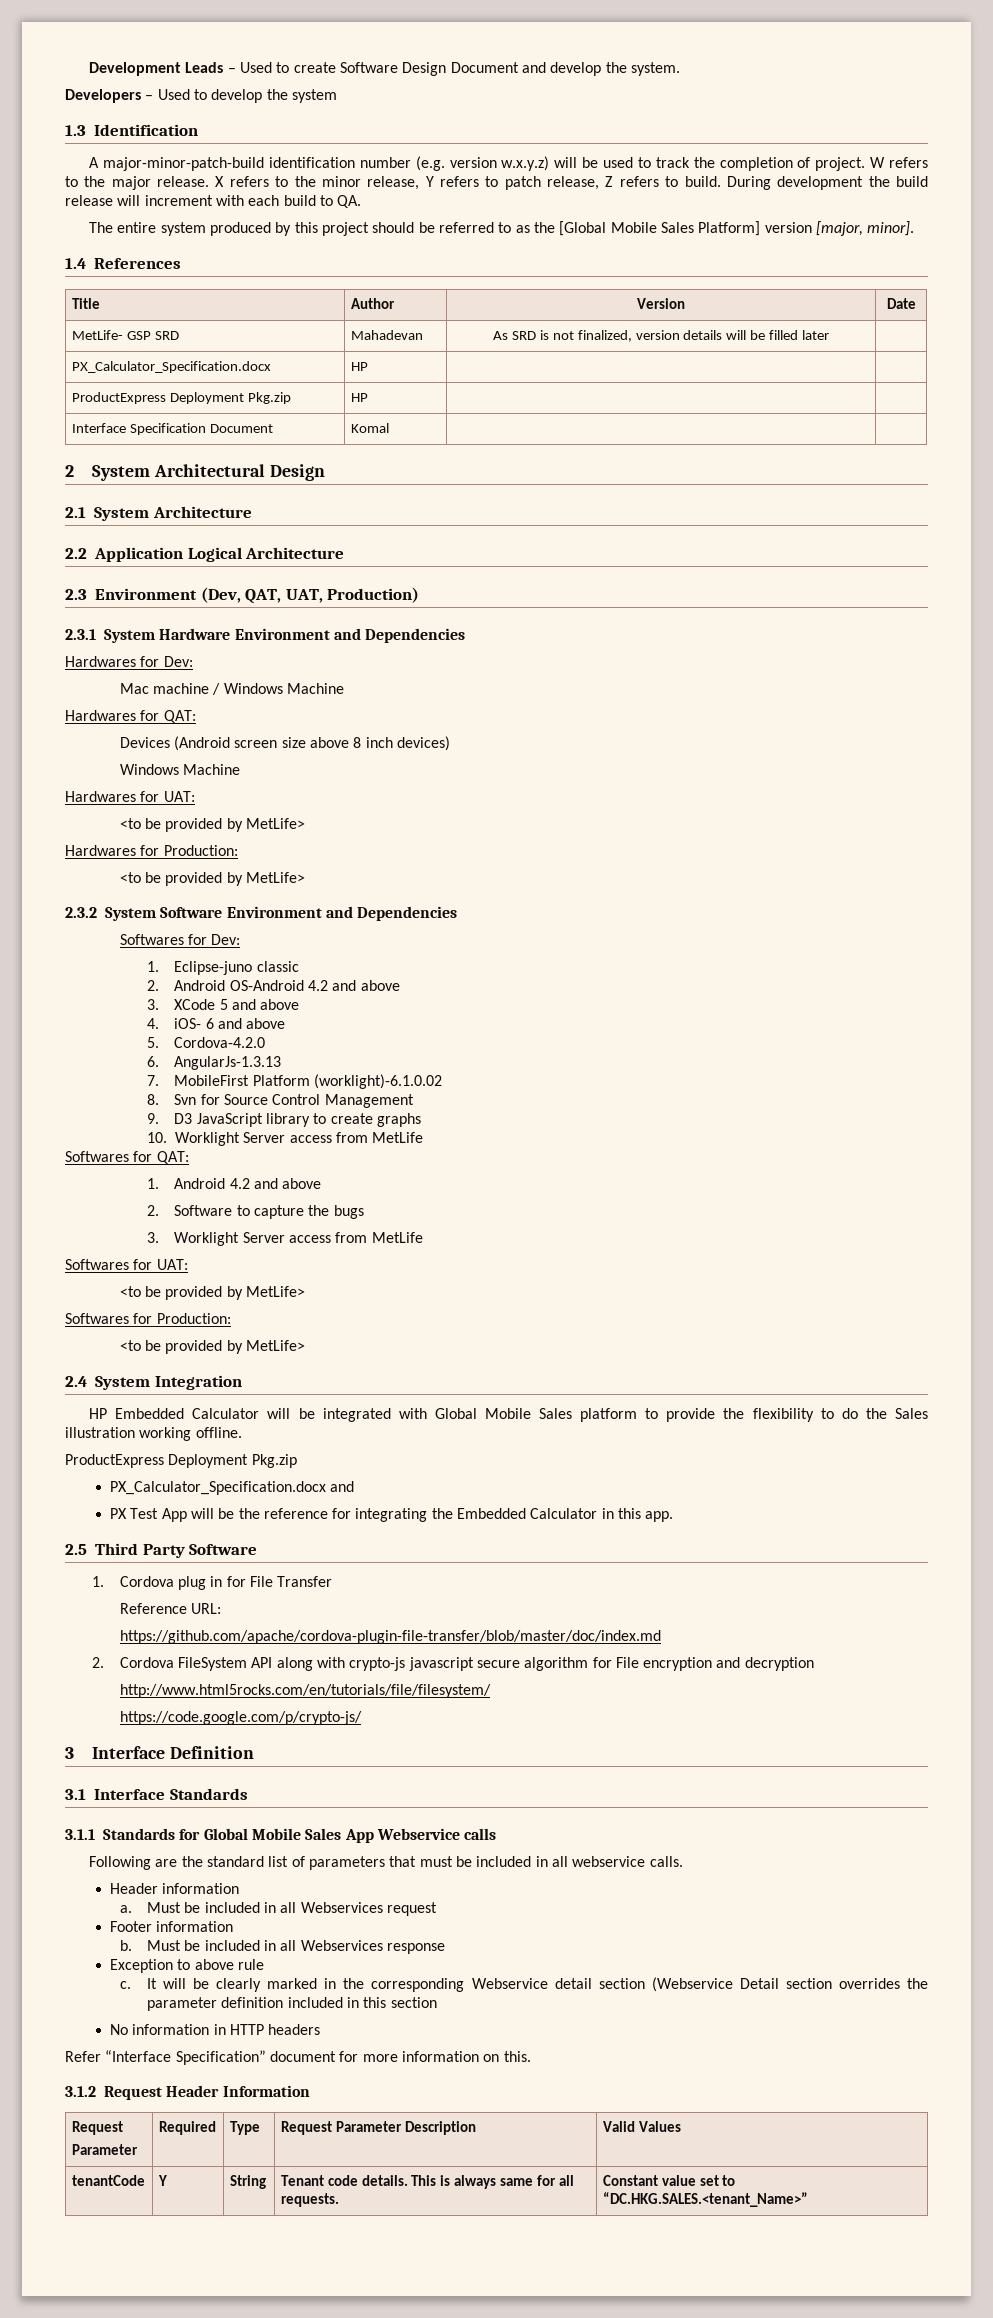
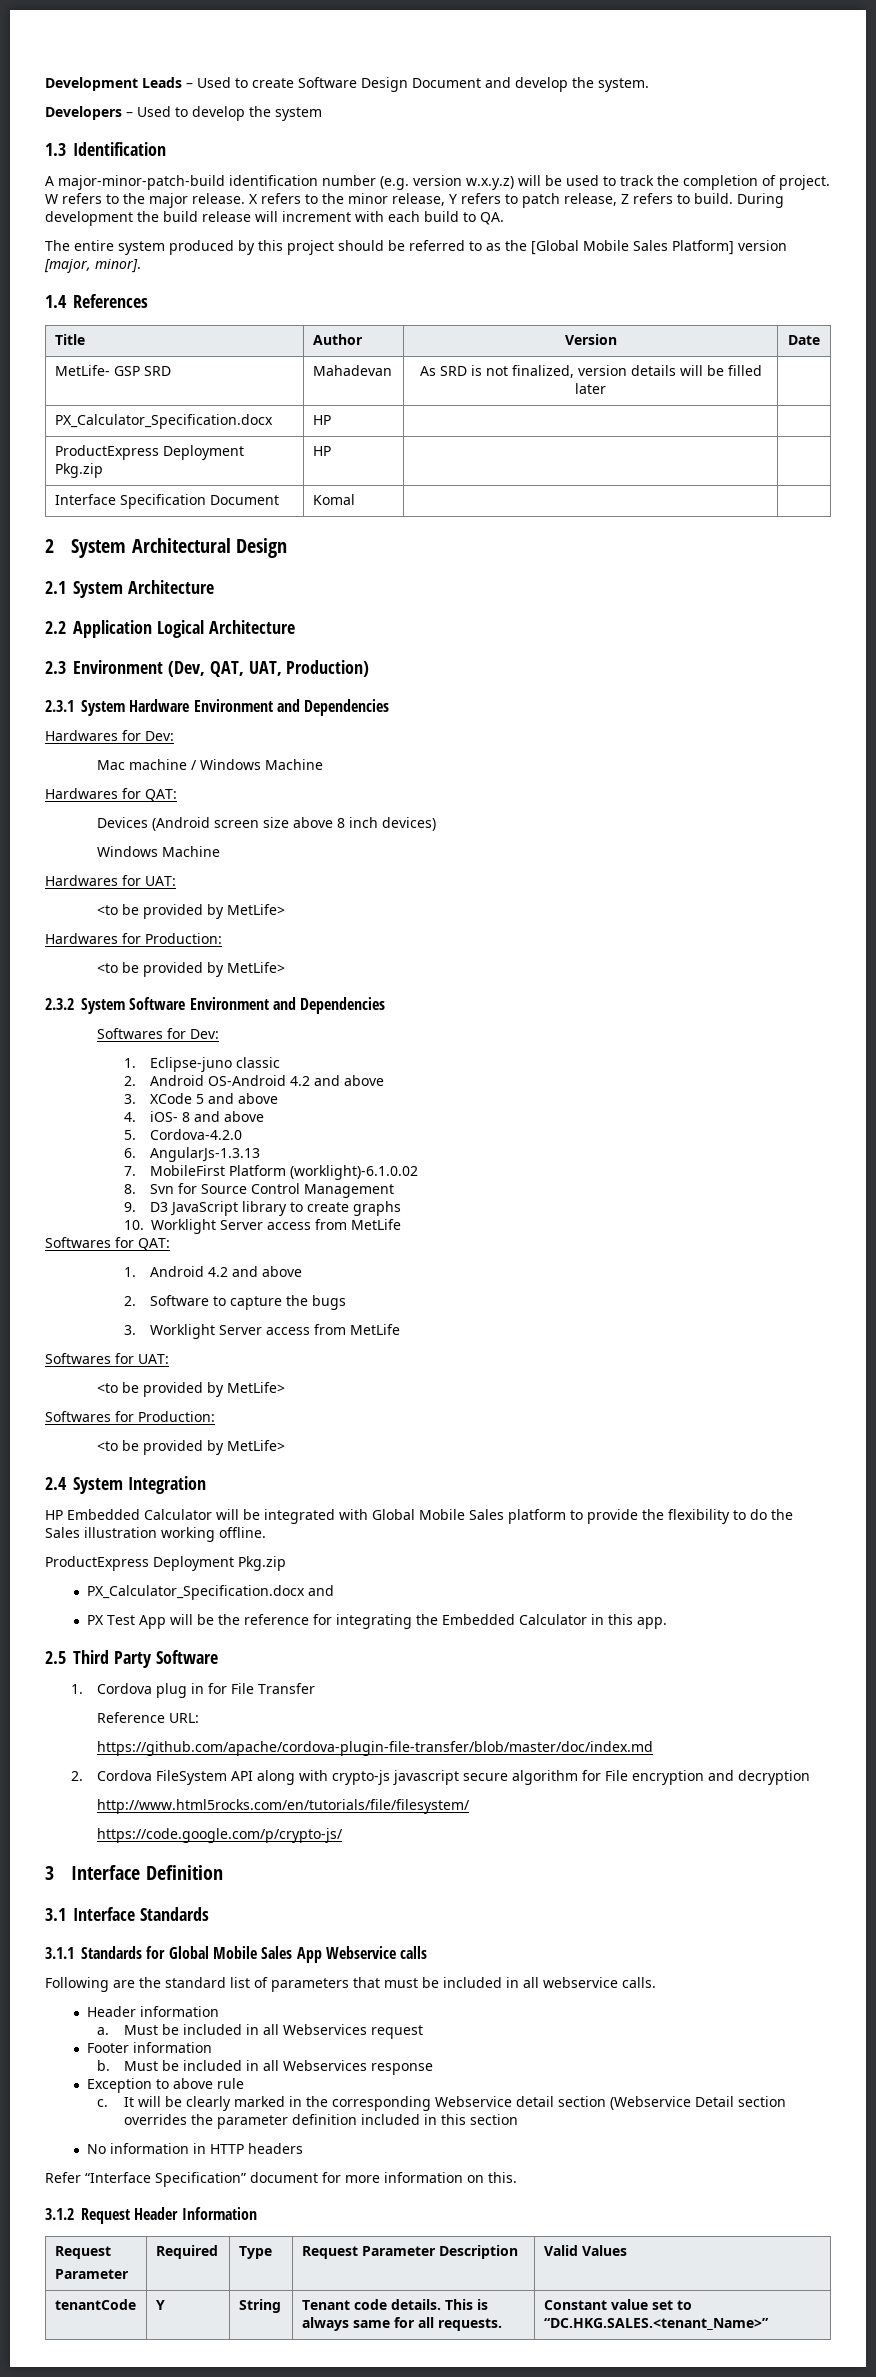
[205,1018,214,1029] 6 -> [181,1112,190,1122] 8

